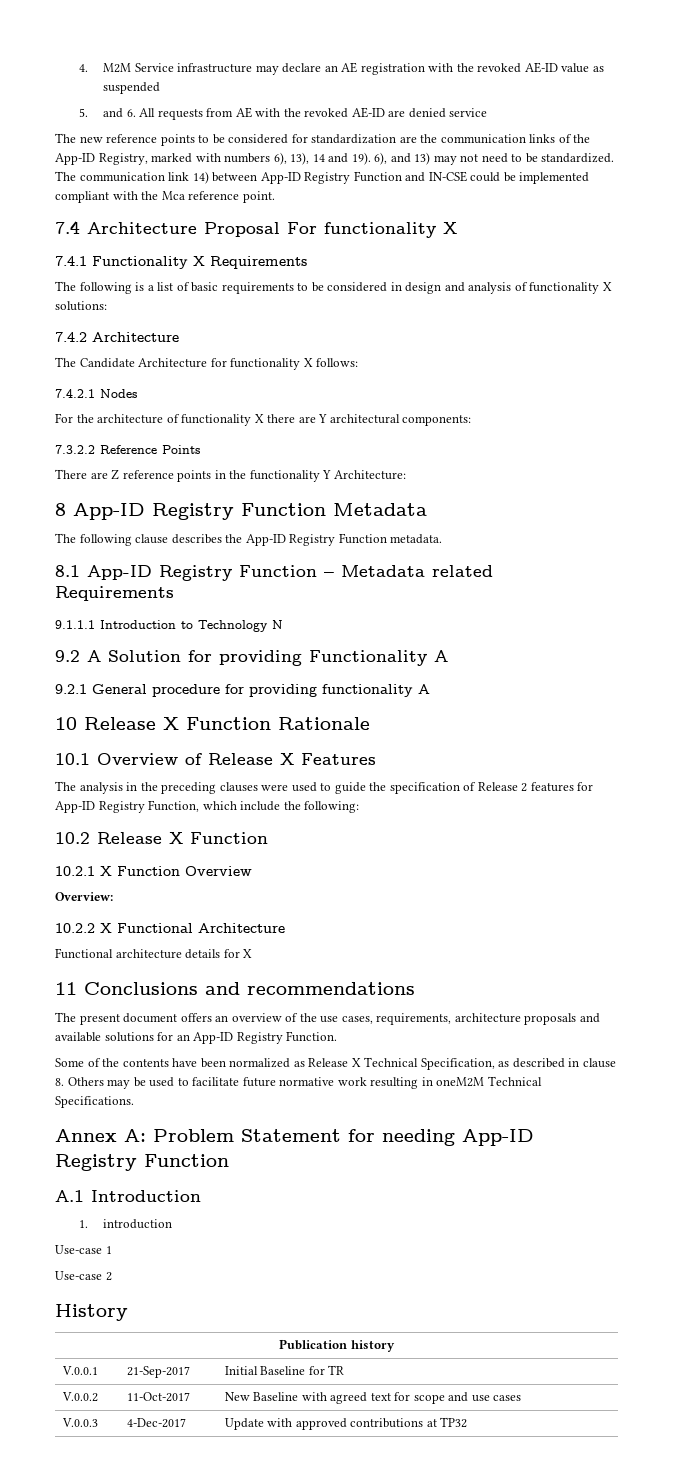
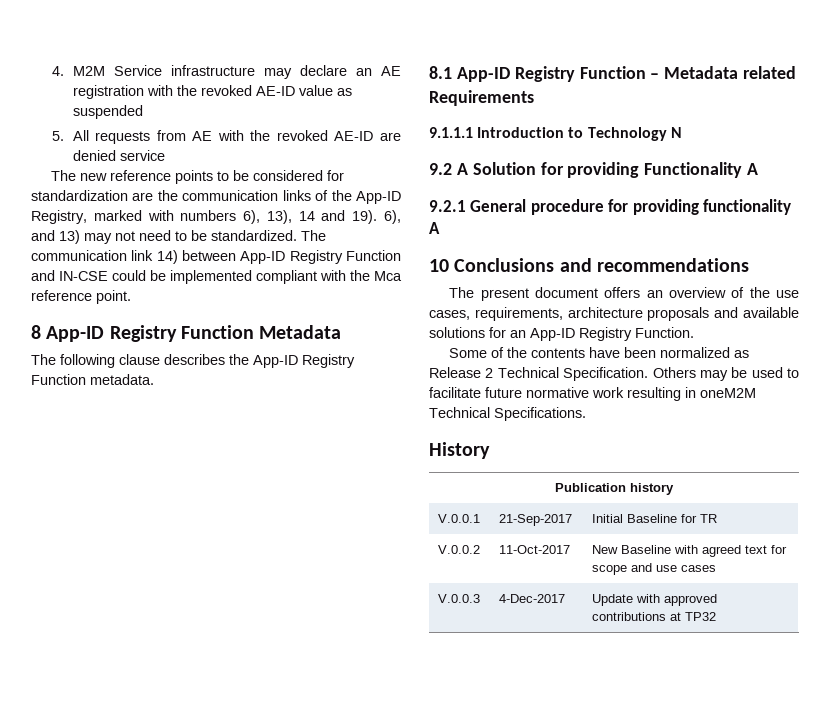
[103,108,136,118] and 6. -> (64, 136) none
[55,221,457,238] [55,256,307,269] [55,281,612,294] [55,301,107,311] [55,332,179,342] [55,357,359,370] [55,389,137,398] [55,413,472,426] [55,445,200,454] [55,469,406,482] // 7.4 Architecture Proposal For functionality X // 7.4.1 Functionality X Requirements // The following is a list of basic requirements to be considered in design and analysis of functionality X solutions: // 7.4.2 Architecture // The Candidate Architecture for functionality X follows: // 7.4.2.1 Nodes // For the architecture of functionality X there are Y architectural components: // 7.3.2.2 Reference Points // There are Z reference points in the functionality Y Architecture: -> (131, 297) none
[84,717,370,730] [55,753,376,765] [55,781,594,794] [55,800,360,813] [55,832,268,844] [55,866,252,876] [55,892,113,901] [55,923,285,933] [55,948,253,959] [55,982,77,995] Release X Function Rationale // 10.1 Overview of Release X Features // The analysis in the preceding clauses were used to guide the specification of Release 2 features for App-ID Registry Function, which include the following: // 10.2 Release X Function // 10.2.1 X Function Overview // Overview: // 10.2.2 X Functional Architecture // Functional architecture details for X // 11 -> (449, 265) none
[351,1057,616,1070] [55,1078,64,1086] X Technical Specification, as described in clause 8. -> [485,367,649,381] 2 Technical Specification.
[55,1129,534,1146] [55,1154,229,1171] [55,1190,201,1202] [79,1219,173,1229] [55,1245,112,1254] [55,1271,112,1281] // Annex A: Problem Statement for needing App-ID Registry Function // A.1 Introduction // 1. introduction // Use-case 1 // Use-case 2 -> (586, 414) none

